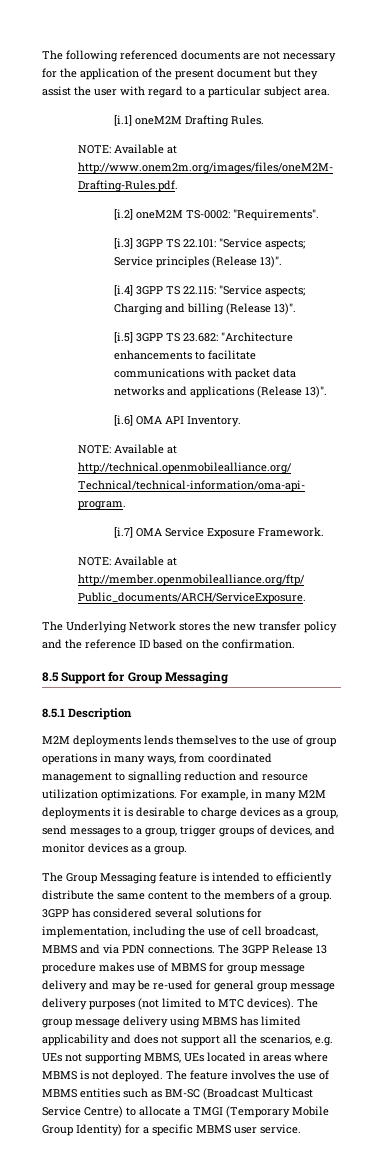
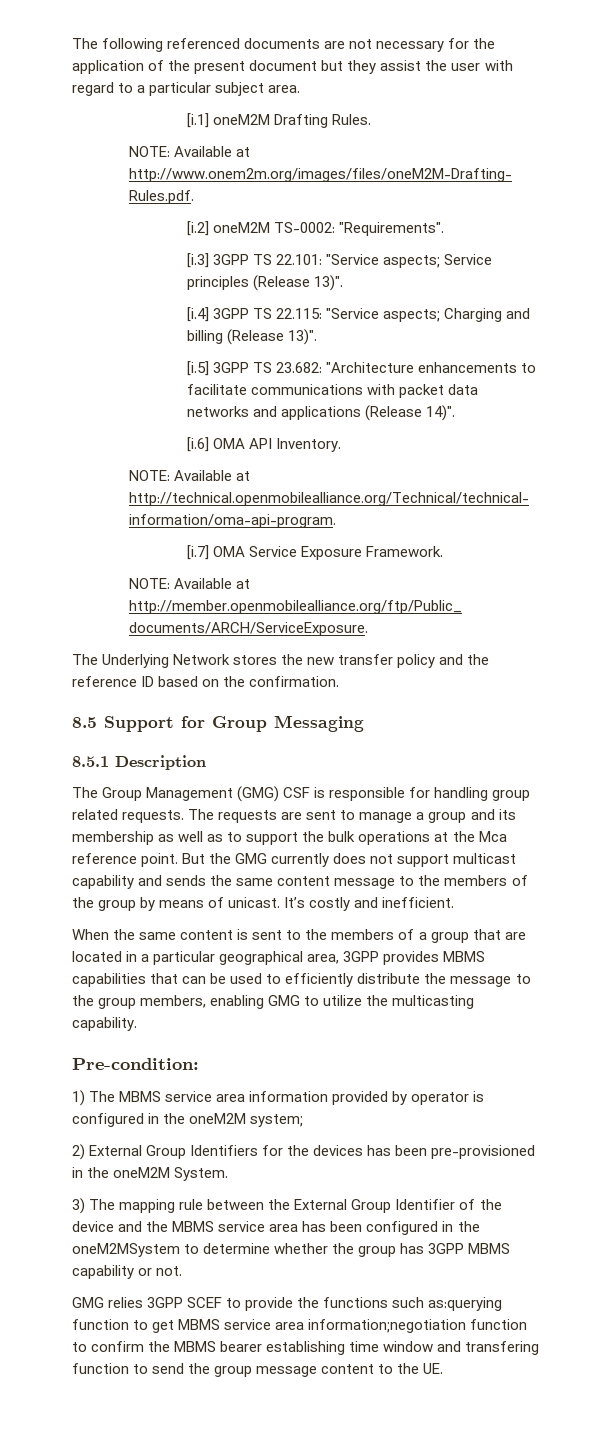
[304,386,327,398] 13)". -> [425,405,455,421] 14)".
[42,735,336,747] [42,753,272,765] [42,771,308,783] [42,789,326,801] [42,807,338,819] [42,825,335,837] [42,843,187,855] [42,872,332,884] [42,890,188,900] M2M deployments lends themselves to the use of group operations in many ways, from coordinated management to signalling reduction and resource utilization optimizations. For example, in many M2M deployments it is desirable to charge devices as a group, send messages to a group, trigger groups of devices, and monitor devices as a group. // The Group Messaging feature is intended to efficiently distribute the same content -> [72,786,531,802] [72,809,516,823] [72,831,507,845] [72,853,517,867] [72,875,528,889] [72,897,455,911] [72,929,283,940] The Group Management (GMG) CSF is responsible for handling group related requests. The requests are sent to manage a group and its membership as well as to support the bulk operations at the Mca reference point. But the GMG currently does not support multicast capability and sends the same content message to the members of the group by means of unicast. It’s costly and inefficient. // When the same content is sent
[299,893,332,902] [42,908,262,918] [42,926,318,938] [42,944,327,954] [42,962,305,974] [42,980,335,992] [42,998,318,1010] [42,1016,301,1028] [42,1034,333,1046] [42,1052,328,1064] [42,1070,329,1082] [42,1088,313,1100] [42,1106,329,1118] [42,1124,301,1136] group. 3GPP has considered several solutions for implementation, including the use of cell broadcast, MBMS and via PDN connections. The 3GPP Release 13 procedure makes use of MBMS for group message delivery and may be re-used for general group message delivery purposes (not limited to MTC devices). The group message delivery using MBMS has limited applicability and does not support all the scenarios, e.g. UEs not supporting MBMS, UEs located in areas where MBMS is not deployed. The feature involves the use of MBMS entities such as BM-SC (Broadcast Multicast Service Centre) to allocate a TMGI (Temporary Mobile Group Identity) for a specific MBMS user service. -> [430,929,526,943] [72,951,486,965] [72,973,531,987] [72,995,475,1009] [72,1017,137,1031] [72,1058,199,1070] [72,1090,485,1106] [72,1113,304,1127] [72,1144,536,1160] [72,1167,229,1181] [72,1198,502,1214] [72,1221,480,1235] [72,1243,511,1257] [72,1265,183,1279] [72,1297,503,1311] [72,1319,528,1333] [72,1341,540,1355] [72,1363,444,1377] group that are located in a particular geographical area, 3GPP provides MBMS capabilities that can be used to efficiently distribute the message to the group members, enabling GMG to utilize the multicasting capability. // Pre-condition: // 1) The MBMS service area information provided by operator is configured in the oneM2M system; // 2) External Group Identifiers for the devices has been pre-provisioned in the oneM2M System. // 3) The mapping rule between the External Group Identifier of the device and the MBMS service area has been configured in the oneM2MSystem to determine whether the group has 3GPP MBMS capability or not. // GMG relies 3GPP SCEF to provide the functions such as:querying function to get MBMS service area information;negotiation function to confirm the MBMS bearer establishing time window and transfering function to send the group message content to the UE.

